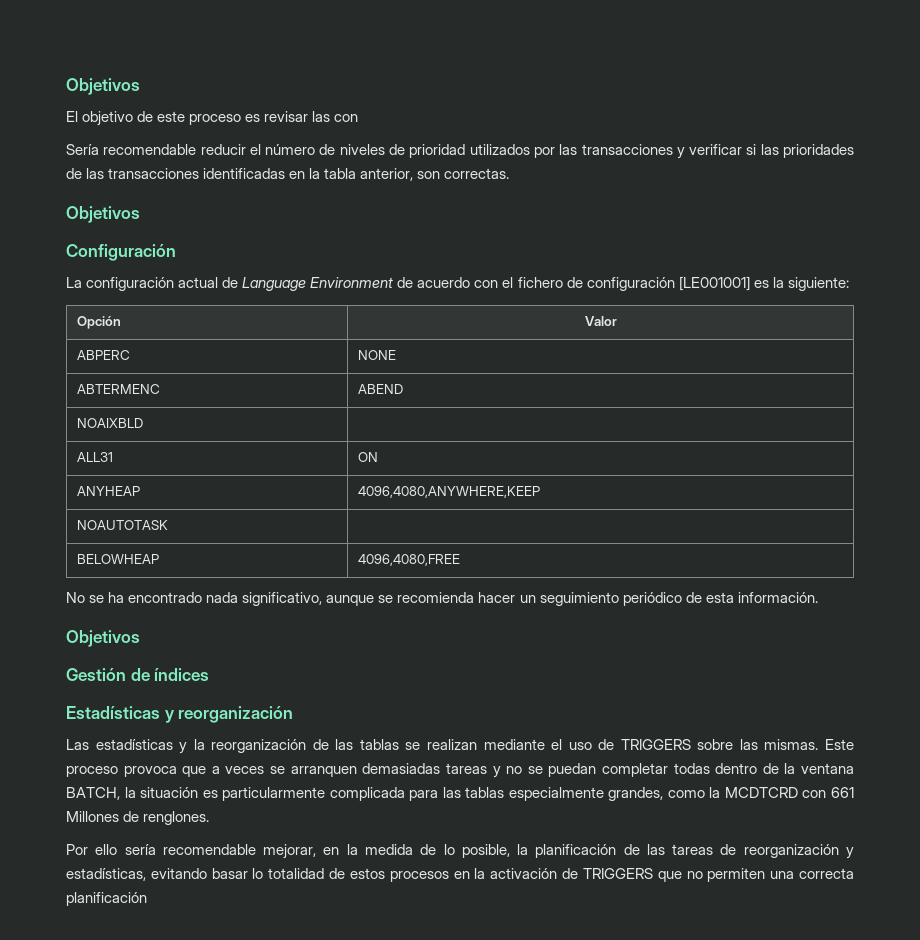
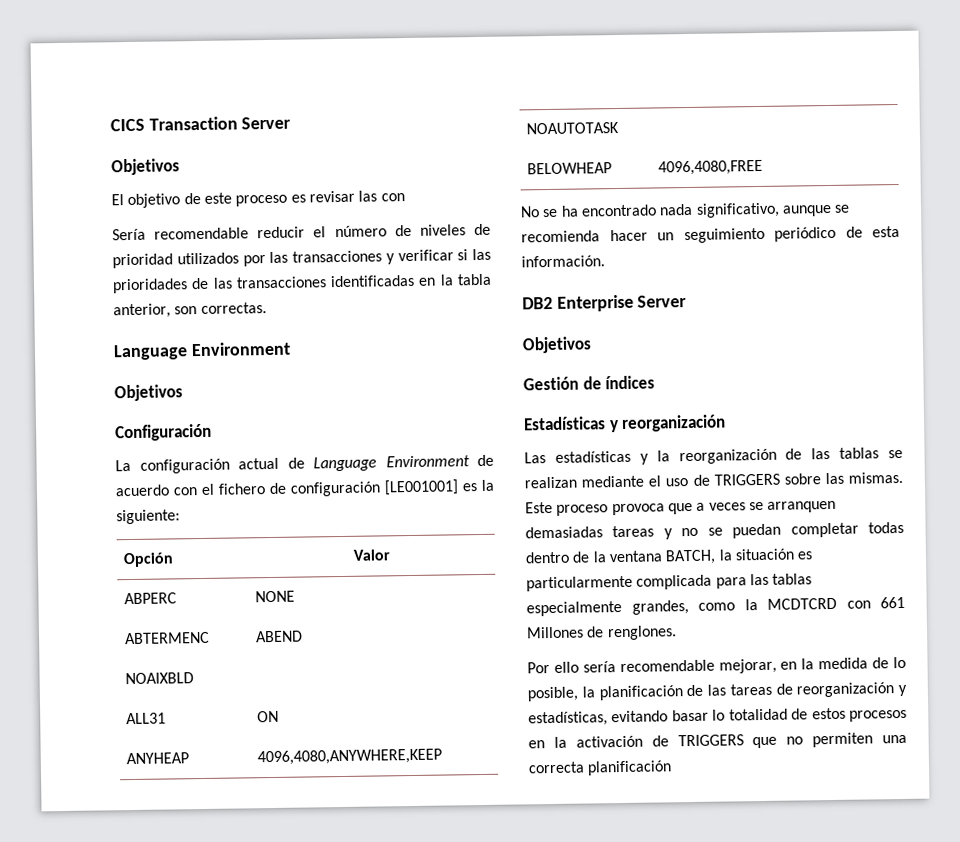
(66, 86) none -> [110,116,292,132] CICS Transaction Server //
(510, 173) none -> [113,341,291,361] // Language Environment
(818, 597) none -> [522,294,688,312] // DB2 Enterprise Server

